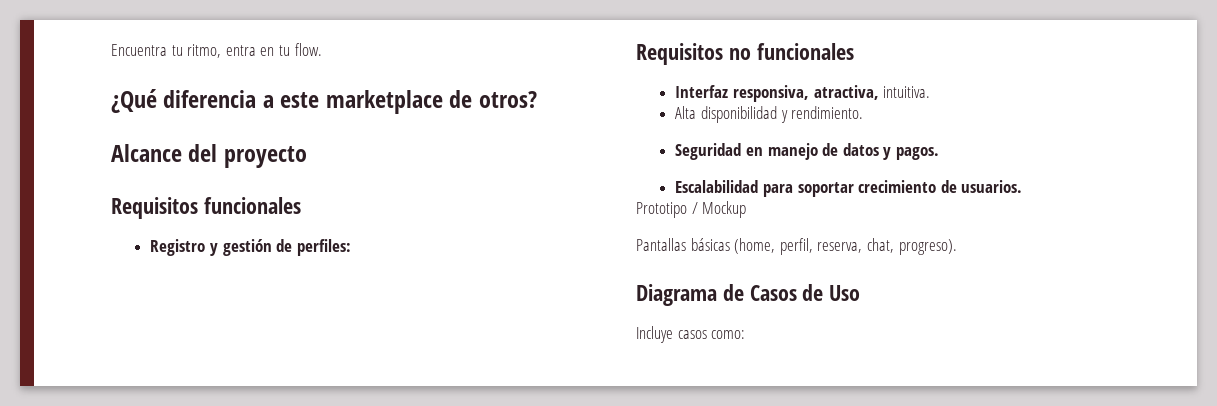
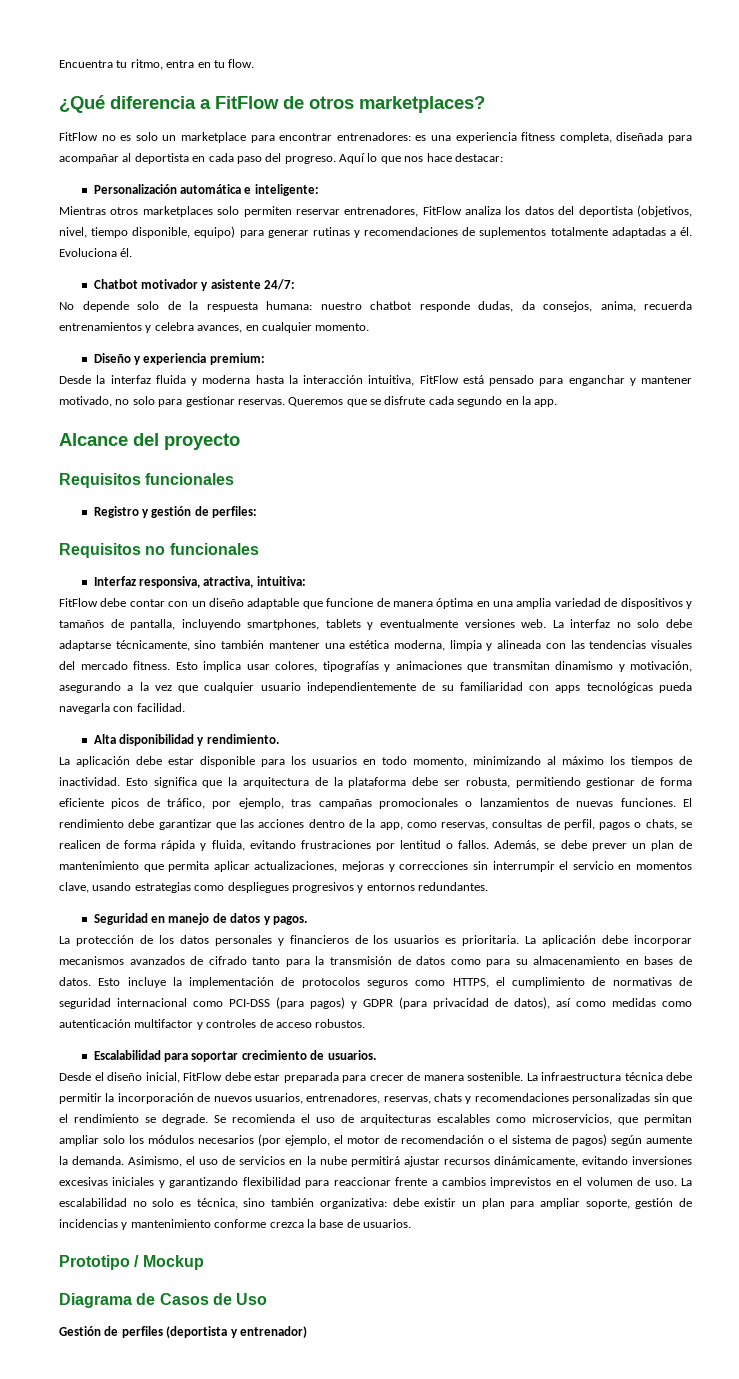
[280,90,537,114] este marketplace de otros? -> [215,96,485,113] [59,132,693,143] [59,153,503,164] [93,184,319,196] [59,205,692,217] [59,226,692,238] [59,248,133,257] [93,279,296,291] [59,301,692,312] [59,322,370,333] [93,353,265,365] [59,375,692,386] [59,396,558,407] FitFlow de otros marketplaces? // FitFlow no es solo un marketplace para encontrar entrenadores: es una experiencia fitness completa, diseñada para acompañar al deportista en cada paso del progreso. Aquí lo que nos hace destacar: // Personalización automática e inteligente: // Mientras otros marketplaces solo permiten reservar entrenadores, FitFlow analiza los datos del deportista (objetivos, nivel, tiempo disponible, equipo) para generar rutinas y recomendaciones de suplementos totalmente adaptadas a él. Evoluciona él. // Chatbot motivador y asistente 24/7: // No depende solo de la respuesta humana: nuestro chatbot responde dudas, da consejos, anima, recuerda entrenamientos y celebra avances, en cualquier momento. // Diseño y experiencia premium: // Desde la interfaz fluida y moderna hasta la interacción intuitiva, FitFlow está pensado para enganchar y mantener motivado, no solo para gestionar reservas. Queremos que se disfrute cada segundo en la app.
[883,86,931,98] [675,106,864,123] intuitiva. // Alta disponibilidad y rendimiento. -> [256,576,306,586] [59,598,693,609] [59,619,692,630] [59,640,692,651] [59,661,692,672] [59,682,692,693] [59,703,185,714] [93,734,279,746] [59,756,692,767] [59,777,692,788] [59,798,692,809] [59,819,693,830] [59,840,692,851] [59,861,693,872] [59,882,488,893] intuitiva: // FitFlow debe contar con un diseño adaptable que funcione de manera óptima en una amplia variedad de dispositivos y tamaños de pantalla, incluyendo smartphones, tablets y eventualmente versiones web. La interfaz no solo debe adaptarse técnicamente, sino también mantener una estética moderna, limpia y alineada con las tendencias visuales del mercado fitness. Esto implica usar colores, tipografías y animaciones que transmitan dinamismo y motivación, asegurando a la vez que cualquier usuario independientemente de su familiaridad con apps tecnológicas pueda navegarla con facilidad. // Alta disponibilidad y rendimiento. // La aplicación debe estar disponible para los usuarios en todo momento, minimizando al máximo los tiempos de inactividad. Esto significa que la arquitectura de la plataforma debe ser robusta, permitiendo gestionar de forma eficiente picos de tráfico, por ejemplo, tras campañas promocionales o lanzamientos de nuevas funciones. El rendimiento debe garantizar que las acciones dentro de la app, como reservas, consultas de perfil, pagos o chats, se realicen de forma rápida y fluida, evitando frustraciones por lentitud o fallos. Además, se debe prever un plan de mantenimiento que permita aplicar actualizaciones, mejoras y correcciones sin interrumpir el servicio en momentos clave, usando estrategias como despliegues progresivos y entornos redundantes.
(939, 153) none -> [59,935,692,946] [59,956,692,967] [59,977,693,988] [59,997,692,1009] [59,1019,366,1030] // La protección de los datos personales y financieros de los usuarios es prioritaria. La aplicación debe incorporar mecanismos avanzados de cifrado tanto para la transmisión de datos como para su almacenamiento en bases de datos. Esto incluye la implementación de protocolos seguros como HTTPS, el cumplimiento de normativas de seguridad internacional como PCI-DSS (para pagos) y GDPR (para privacidad de datos), así como medidas como autenticación multifactor y controles de acceso robustos.
[636,201,747,218] [636,238,957,255] Prototipo / Mockup // Pantallas básicas (home, perfil, reserva, chat, progreso). -> [59,1072,692,1083] [59,1093,692,1104] [59,1114,692,1125] [59,1134,692,1146] [59,1156,692,1167] [59,1177,692,1188] [59,1198,692,1209] [59,1219,411,1230] [59,1255,204,1270] Desde el diseño inicial, FitFlow debe estar preparada para crecer de manera sostenible. La infraestructura técnica debe permitir la incorporación de nuevos usuarios, entrenadores, reservas, chats y recomendaciones personalizadas sin que el rendimiento se degrade. Se recomienda el uso de arquitecturas escalables como microservicios, que permitan ampliar solo los módulos necesarios (por ejemplo, el motor de recomendación o el sistema de pagos) según aumente la demanda. Asimismo, el uso de servicios en la nube permitirá ajustar recursos dinámicamente, evitando inversiones excesivas iniciales y garantizando flexibilidad para reaccionar frente a cambios imprevistos en el volumen de uso. La escalabilidad no solo es técnica, sino también organizativa: debe existir un plan para ampliar soporte, gestión de incidencias y mantenimiento conforme crezca la base de usuarios. // Prototipo / Mockup
[636,326,746,343] Incluye casos como: -> [59,1326,307,1338] Gestión de perfiles (deportista y entrenador)

